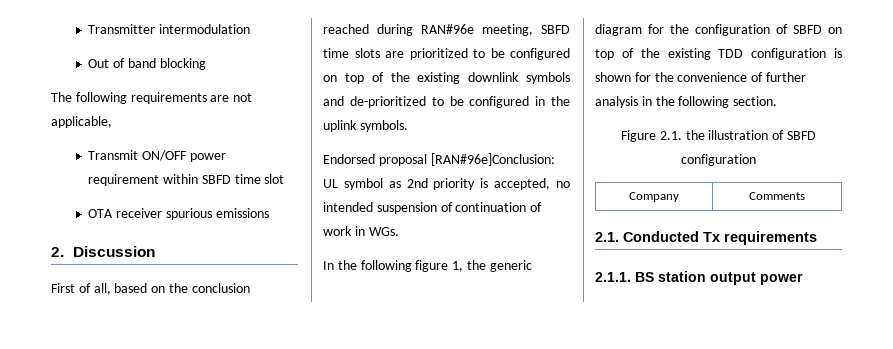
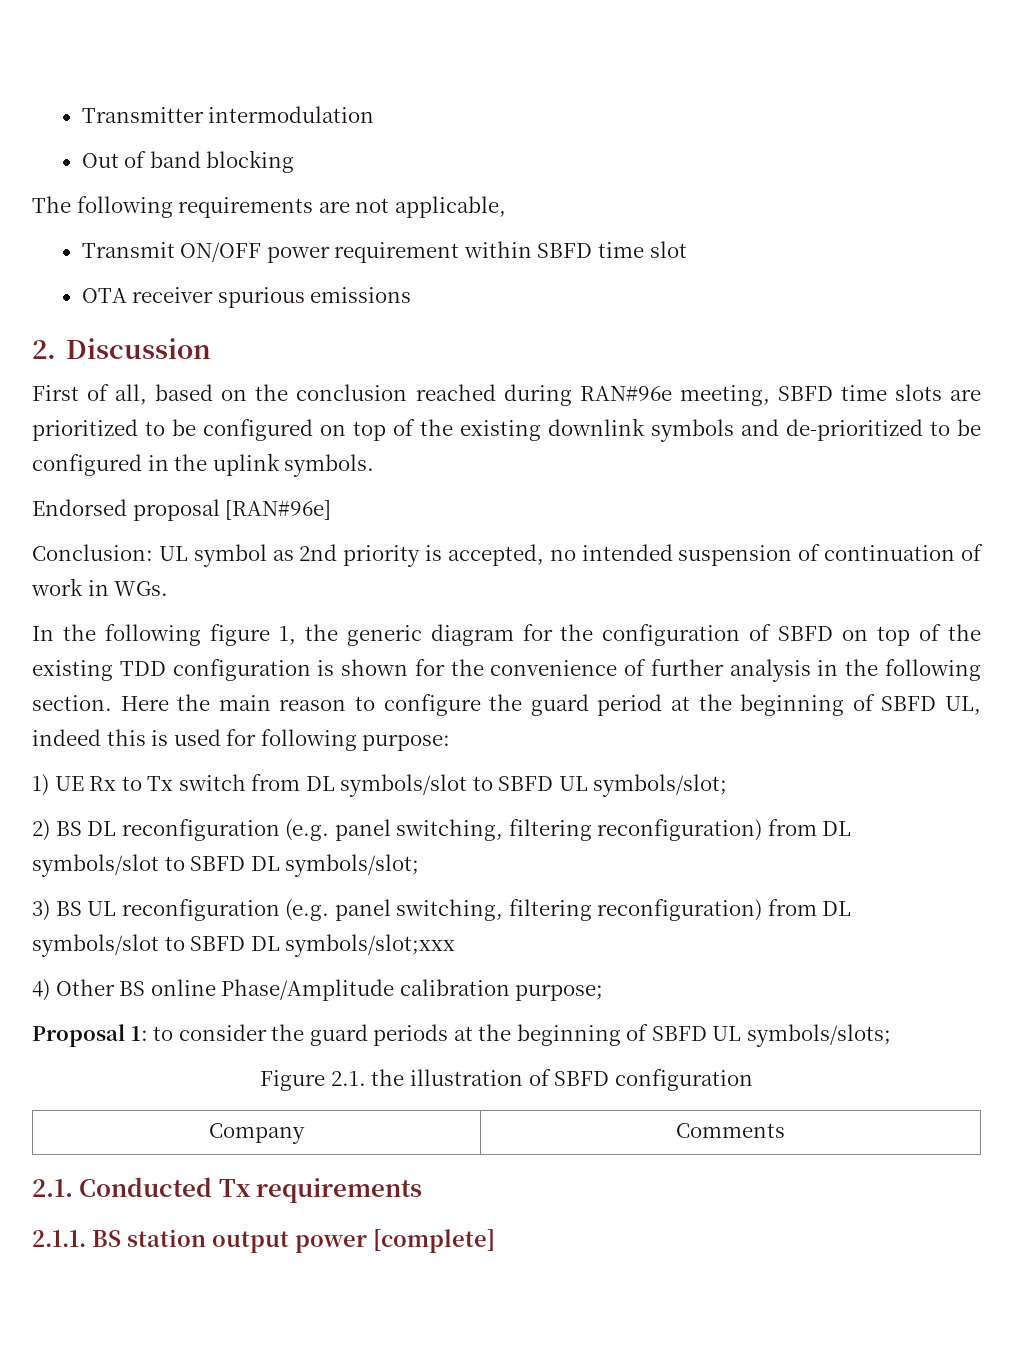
[430,153,555,166] [RAN#96e]Conclusion: -> [225,500,332,520] [32,544,153,561] [RAN#96e] // Conclusion:
(778, 101) none -> [120,694,982,716] [32,729,451,751] [32,774,728,797] [32,819,852,841] [32,854,420,877] [32,899,852,921] [32,934,456,957] [32,979,604,1001] [32,1024,891,1047] Here the main reason to configure the guard period at the beginning of SBFD UL, indeed this is used for following purpose: // 1) UE Rx to Tx switch from DL symbols/slot to SBFD UL symbols/slot; // 2) BS DL reconfiguration (e.g. panel switching, filtering reconfiguration) from DL symbols/slot to SBFD DL symbols/slot; // 3) BS UL reconfiguration (e.g. panel switching, filtering reconfiguration) from DL symbols/slot to SBFD DL symbols/slot;xxx // 4) Other BS online Phase/Amplitude calibration purpose; // Proposal 1: to consider the guard periods at the beginning of SBFD UL symbols/slots;
(803, 279) none -> [373,1229,495,1253] [complete]

